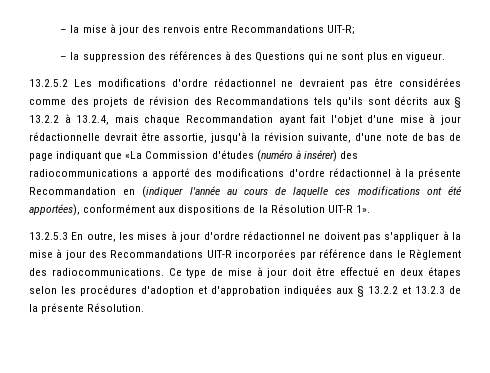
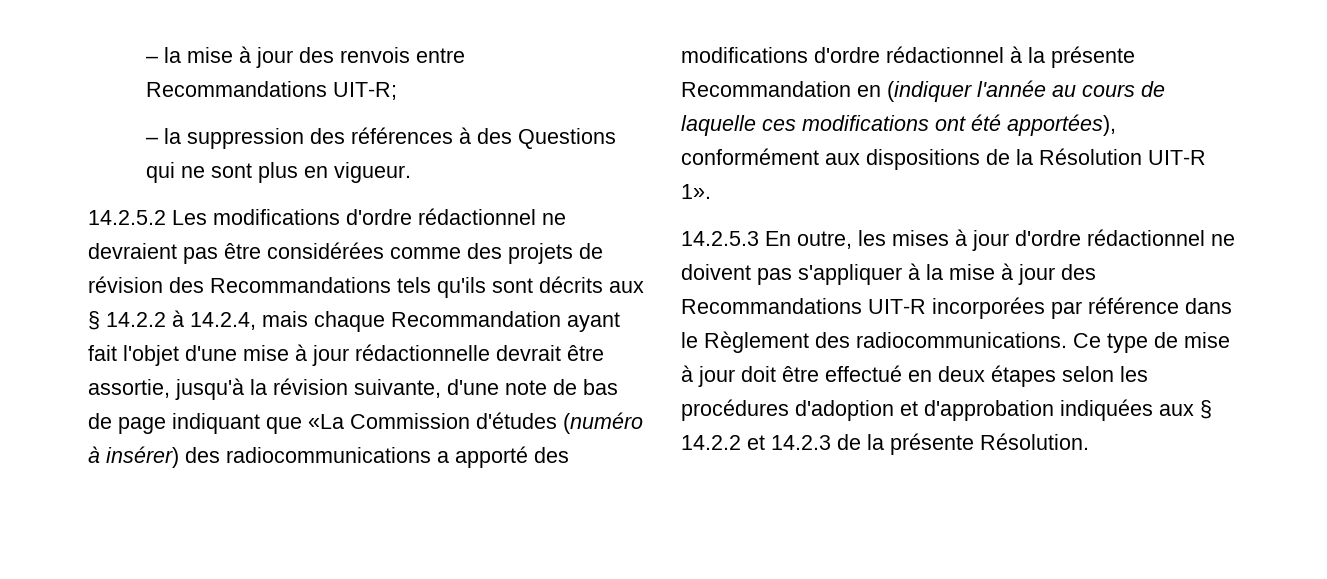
[29,79,68,87] 13.2.5.2 -> [88,210,166,225] 14.2.5.2
[29,114,110,125] 13.2.2 à 13.2.4, -> [106,310,256,330] 14.2.2 à 14.2.4,
[29,232,68,240] 13.2.5.3 -> [681,231,759,246] 14.2.5.3
[368,286,445,294] 13.2.2 et 13.2.3 -> [681,435,831,450] 14.2.2 et 14.2.3

